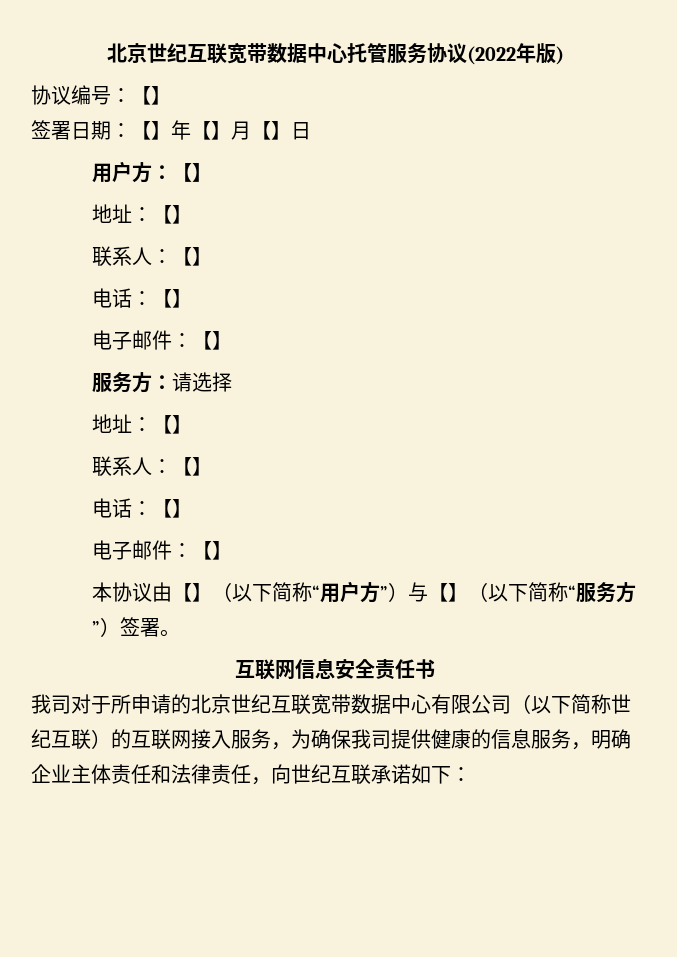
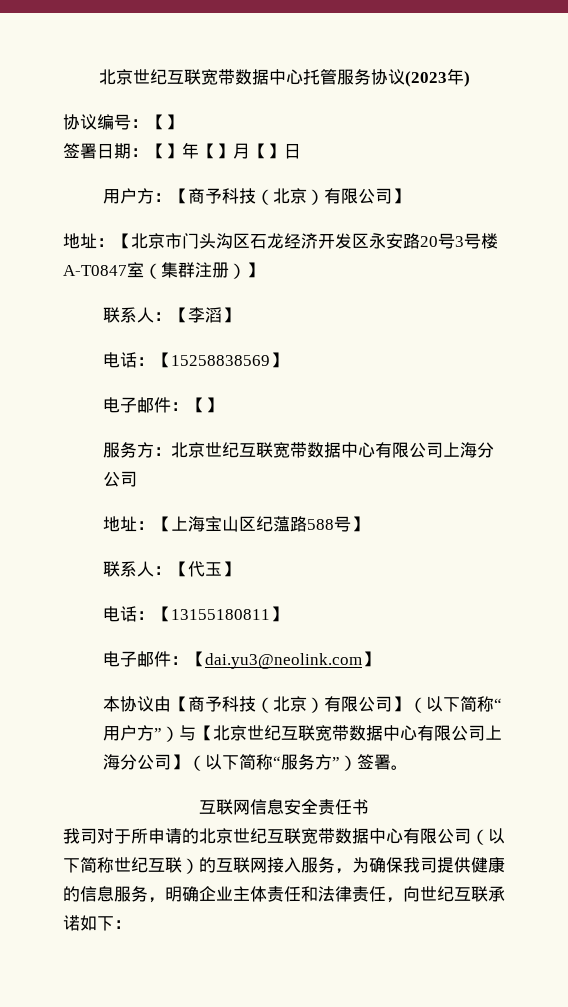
[466,43,556,65] (2022年版 -> [404,68,464,87] (2023年
[191,163,212,182] [91,204,192,224] [91,246,212,267] [91,288,172,308] 】 // 地址：【】 // 联系人：【】 // 电话：【 -> [187,188,409,205] [63,233,498,249] [63,262,263,279] [102,307,239,323] [102,352,270,368] 商予科技（北京）有限公司】 // 地址：【北京市门头沟区石龙经济开发区永安路20号3号楼A-T0847室（集群注册）】 // 联系人：【李滔】 // 电话：【15258838569
[171,372,232,392] [91,414,192,434] [91,456,212,477] [91,498,192,518] [91,540,212,560] 请选择 // 地址：【】 // 联系人：【】 // 电话：【】 // 电子邮件：【 -> [170,442,494,458] [102,471,137,487] [102,516,368,532] [102,561,239,577] [102,606,287,622] [102,651,362,669] 北京世纪互联宽带数据中心有限公司上海分公司 // 地址：【上海宝山区纪蕰路588号】 // 联系人：【代玉】 // 电话：【13155180811】 // 电子邮件：【dai.yu3@neolink.com
(192, 592) none -> [187,696,392,713] 商予科技（北京）有限公司
(448, 592) none -> [212,725,502,741] [102,754,171,770] 北京世纪互联宽带数据中心有限公司上海分公司

